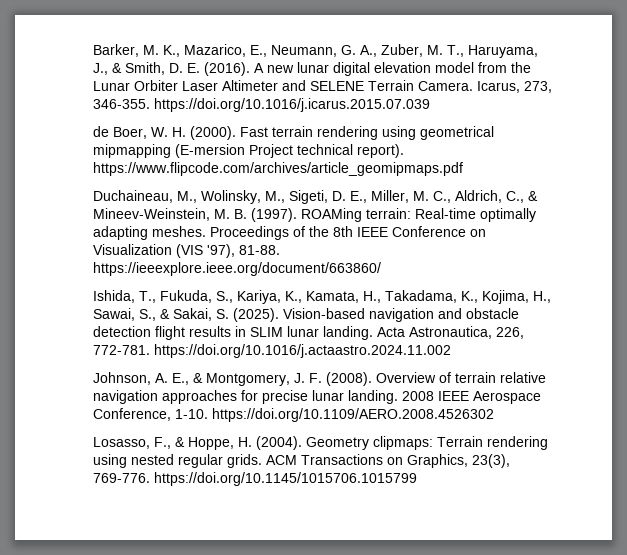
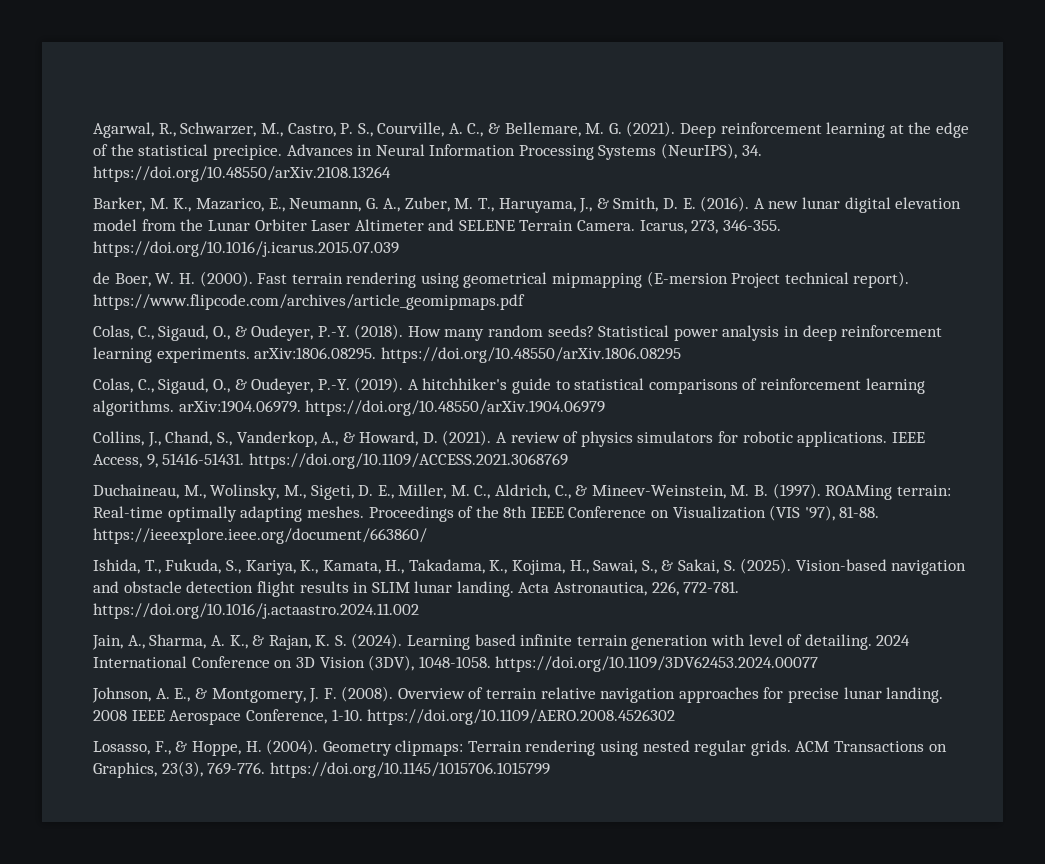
(93, 50) none -> [93,121,969,138] [93,143,762,160] [93,166,392,182] Agarwal, R., Schwarzer, M., Castro, P. S., Courville, A. C., & Bellemare, M. G. (2021). Deep reinforcement learning at the edge of the statistical precipice. Advances in Neural Information Processing Systems (NeurIPS), 34. https://doi.org/10.48550/arXiv.2108.13264 //
(464, 169) none -> [93,324,943,341] [93,347,681,363] [93,377,925,394] [93,400,606,416] [93,430,925,447] [93,453,568,469] // Colas, C., Sigaud, O., & Oudeyer, P.-Y. (2018). How many random seeds? Statistical power analysis in deep reinforcement learning experiments. arXiv:1806.08295. https://doi.org/10.48550/arXiv.1806.08295 // Colas, C., Sigaud, O., & Oudeyer, P.-Y. (2019). A hitchhiker's guide to statistical comparisons of reinforcement learning algorithms. arXiv:1904.06979. https://doi.org/10.48550/arXiv.1904.06979 // Collins, J., Chand, S., Vanderkop, A., & Howard, D. (2021). A review of physics simulators for robotic applications. IEEE Access, 9, 51416-51431. https://doi.org/10.1109/ACCESS.2021.3068769
(452, 351) none -> [92,633,911,650] [93,655,819,672] // Jain, A., Sharma, A. K., & Rajan, K. S. (2024). Learning based infinite terrain generation with level of detailing. 2024 International Conference on 3D Vision (3DV), 1048-1058. https://doi.org/10.1109/3DV62453.2024.00077

